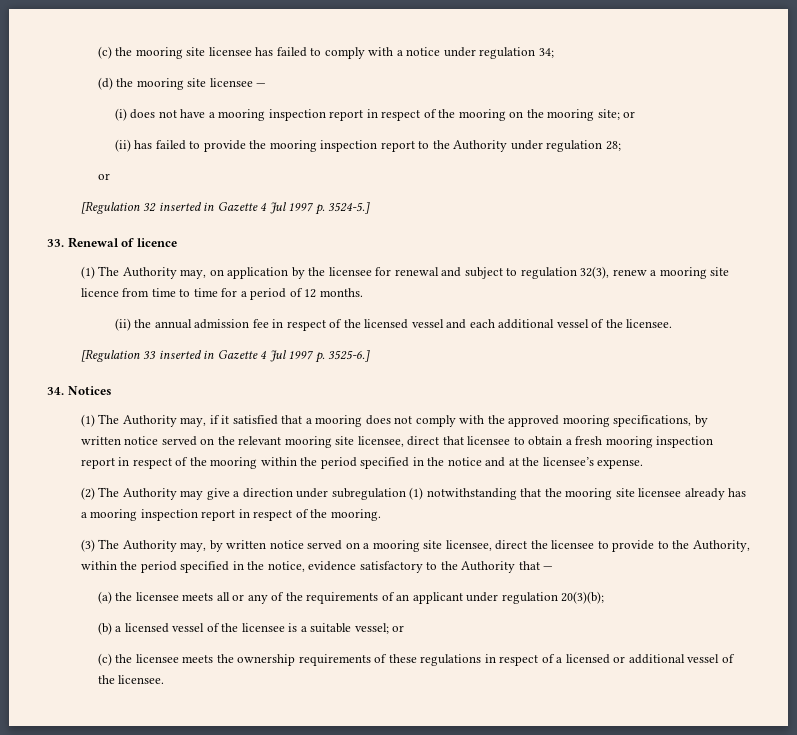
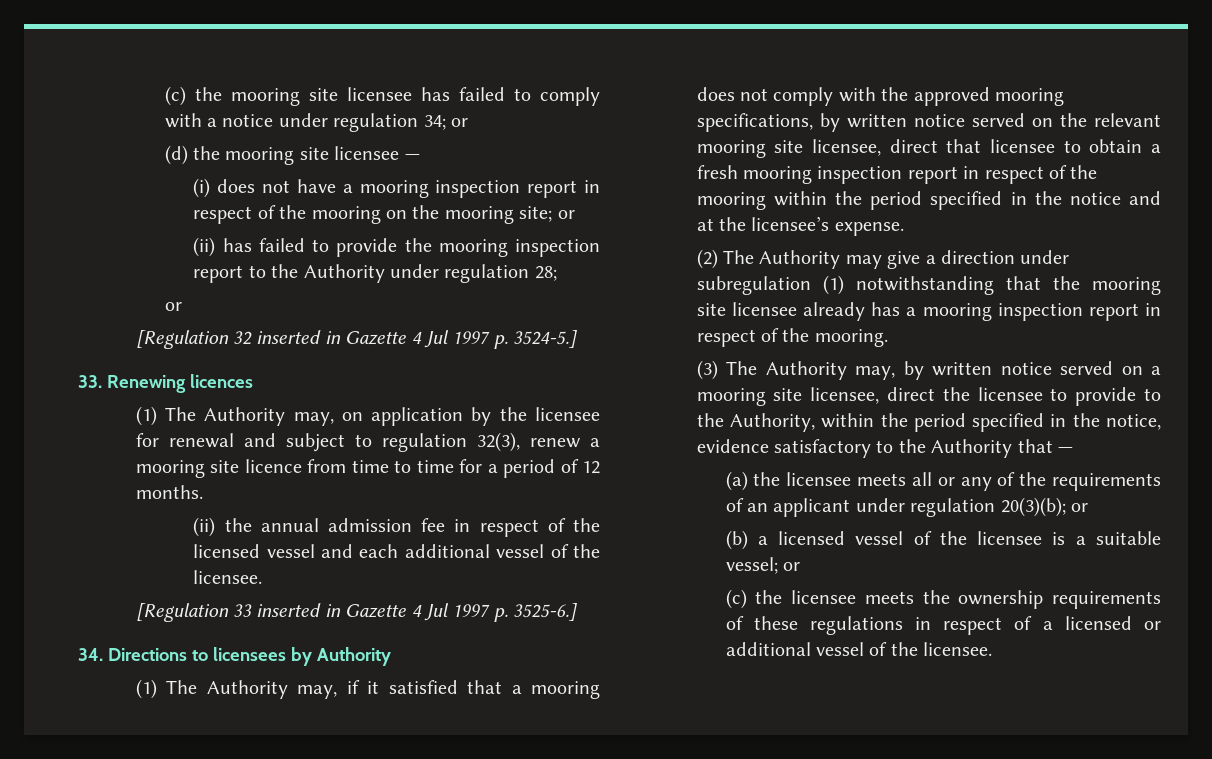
(554, 53) none -> [450,118,468,127] or
[67,237,177,248] Renewal of licence -> [106,374,253,393] Renewing licences
[67,386,112,395] Notices -> [107,647,391,666] Directions to licensees by Authority
(605, 597) none -> [1070,503,1088,512] or

